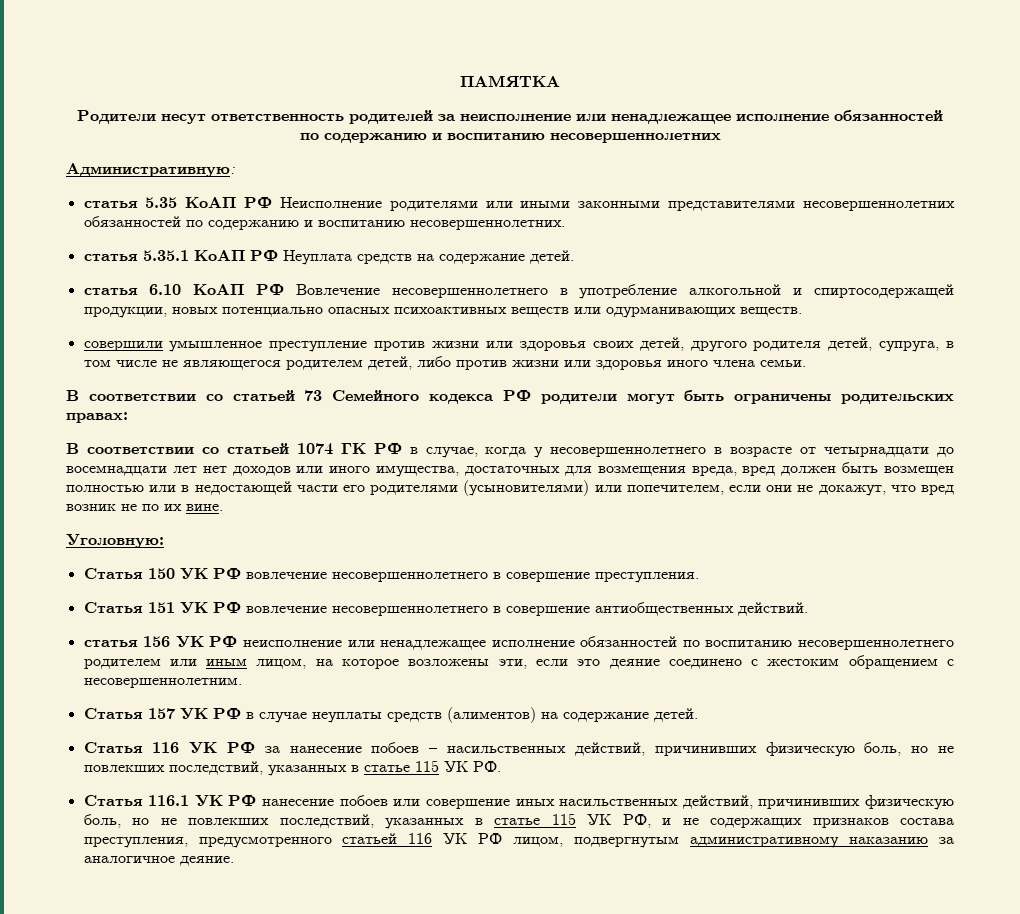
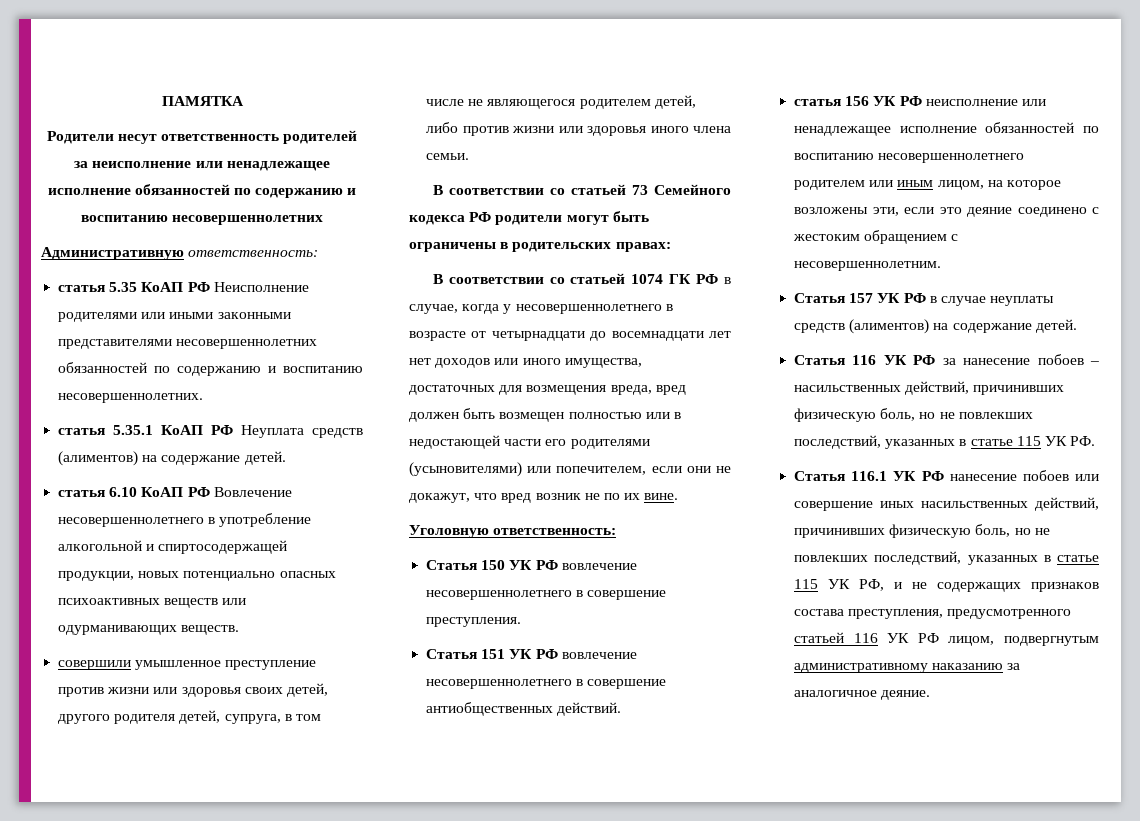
[66,163,235,177] Административную: -> [41,247,319,260] Административную ответственность:
(412, 259) none -> [58,451,139,466] (алиментов)
(832, 399) none -> [500,242,509,249] в
[66,534,164,548] Уголовную: -> [409,525,617,538] Уголовную ответственность:

